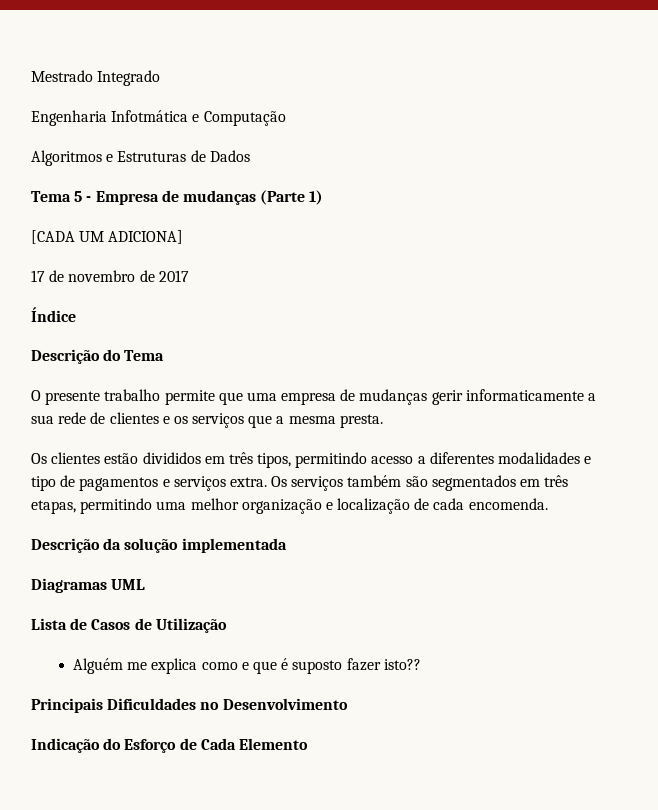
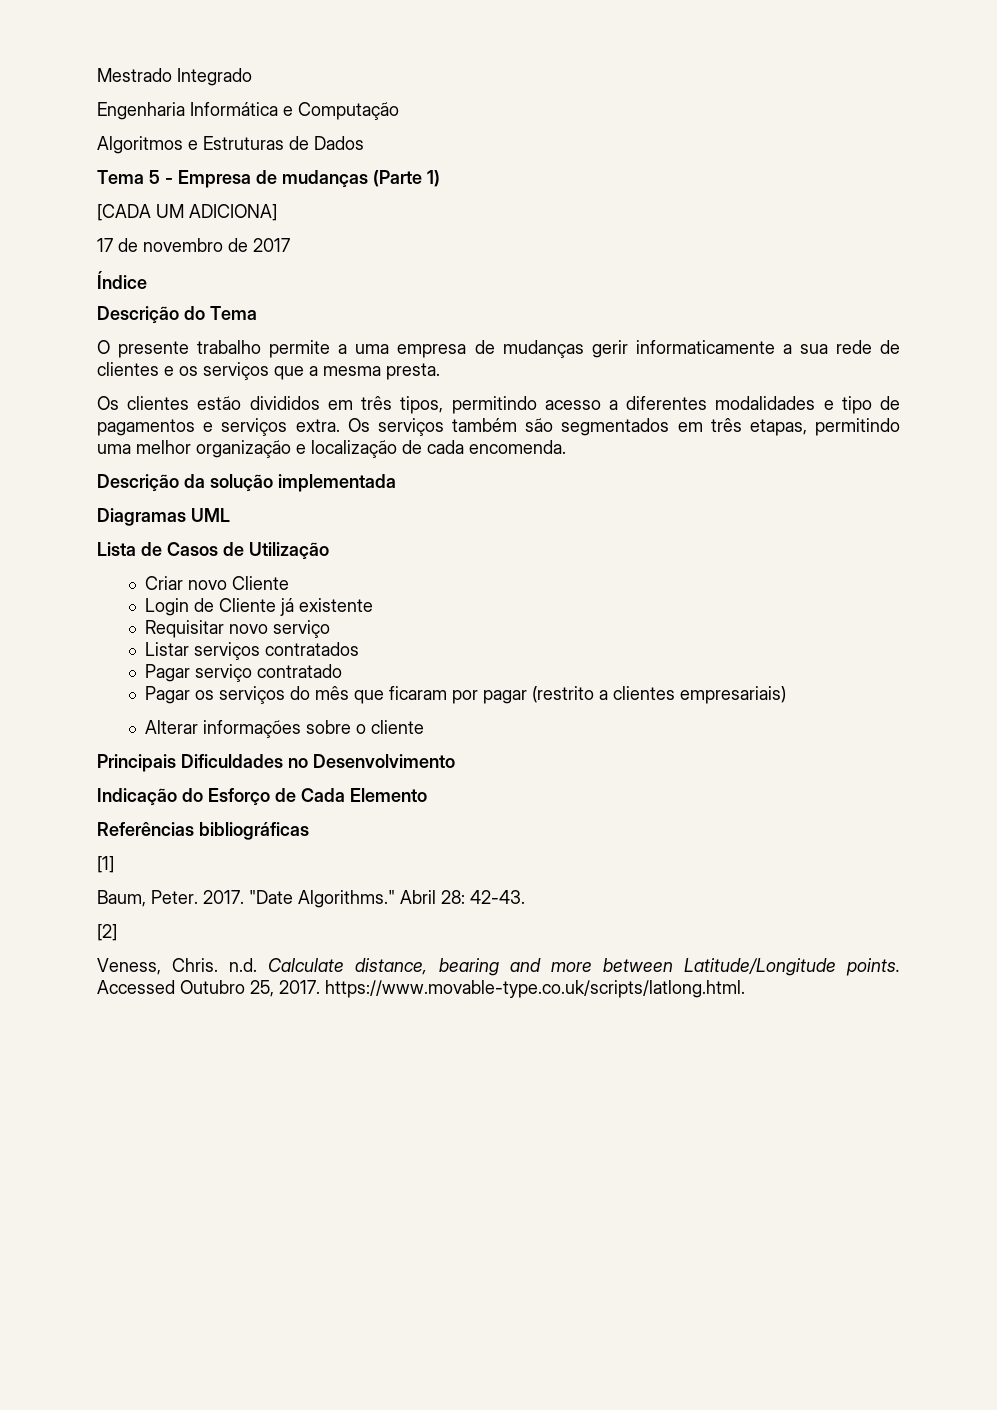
[111,110,189,122] Infotmática -> [190,102,278,116] Informática
[218,392,243,405] que -> [338,344,348,354] a
[73,658,421,674] Alguém me explica como e que é suposto fazer isto?? -> [144,576,289,590] [144,598,373,616] [144,620,330,638] [144,642,359,660] [144,664,342,682] [144,686,786,704] [144,720,424,738] Criar novo Cliente // Login de Cliente já existente // Requisitar novo serviço // Listar serviços contratados // Pagar serviço contratado // Pagar os serviços do mês que ficaram por pagar (restrito a clientes empresariais) // Alterar informações sobre o cliente
(308, 744) none -> [97,822,309,840] [97,856,114,873] [97,890,525,908] [97,924,117,941] [97,958,901,976] [97,980,745,998] // Referências bibliográficas // [1] // Baum, Peter. 2017. "Date Algorithms." Abril 28: 42-43. // [2] // Veness, Chris. n.d. Calculate distance, bearing and more between Latitude/Longitude points. Accessed Outubro 25, 2017. https://www.movable-type.co.uk/scripts/latlong.html.

